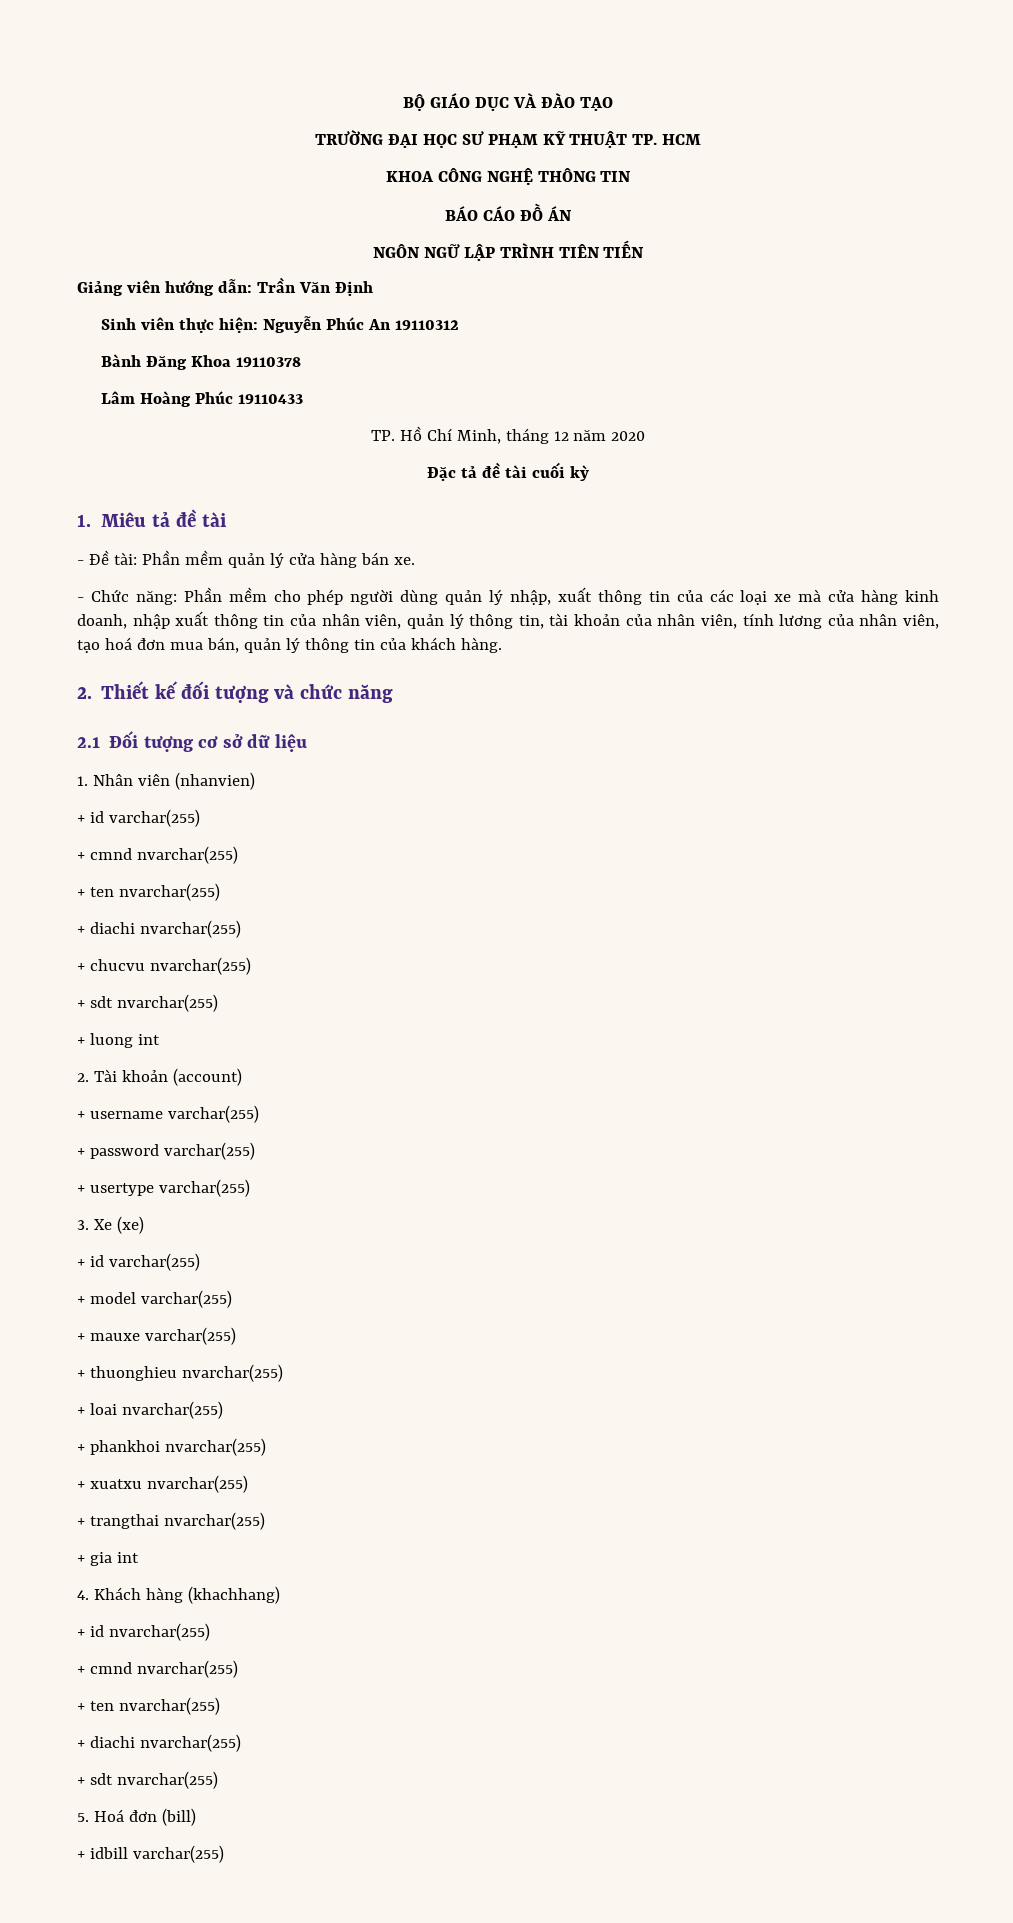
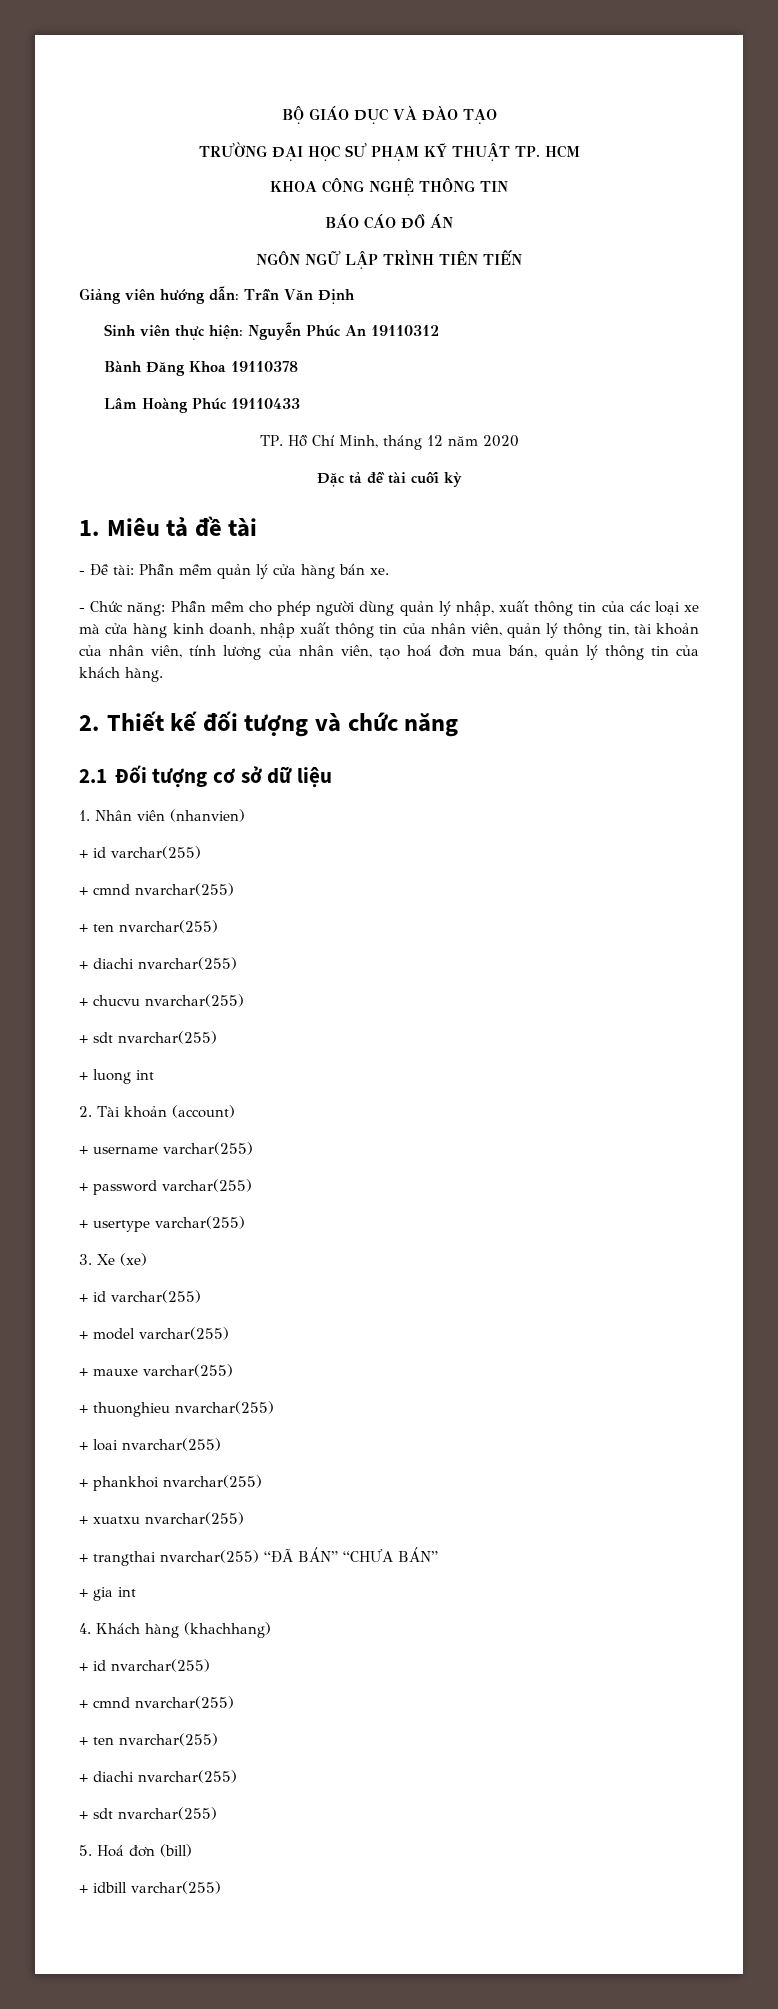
(265, 1521) none -> [264,1547,438,1563] “ĐÃ BÁN” “CHƯA BÁN”

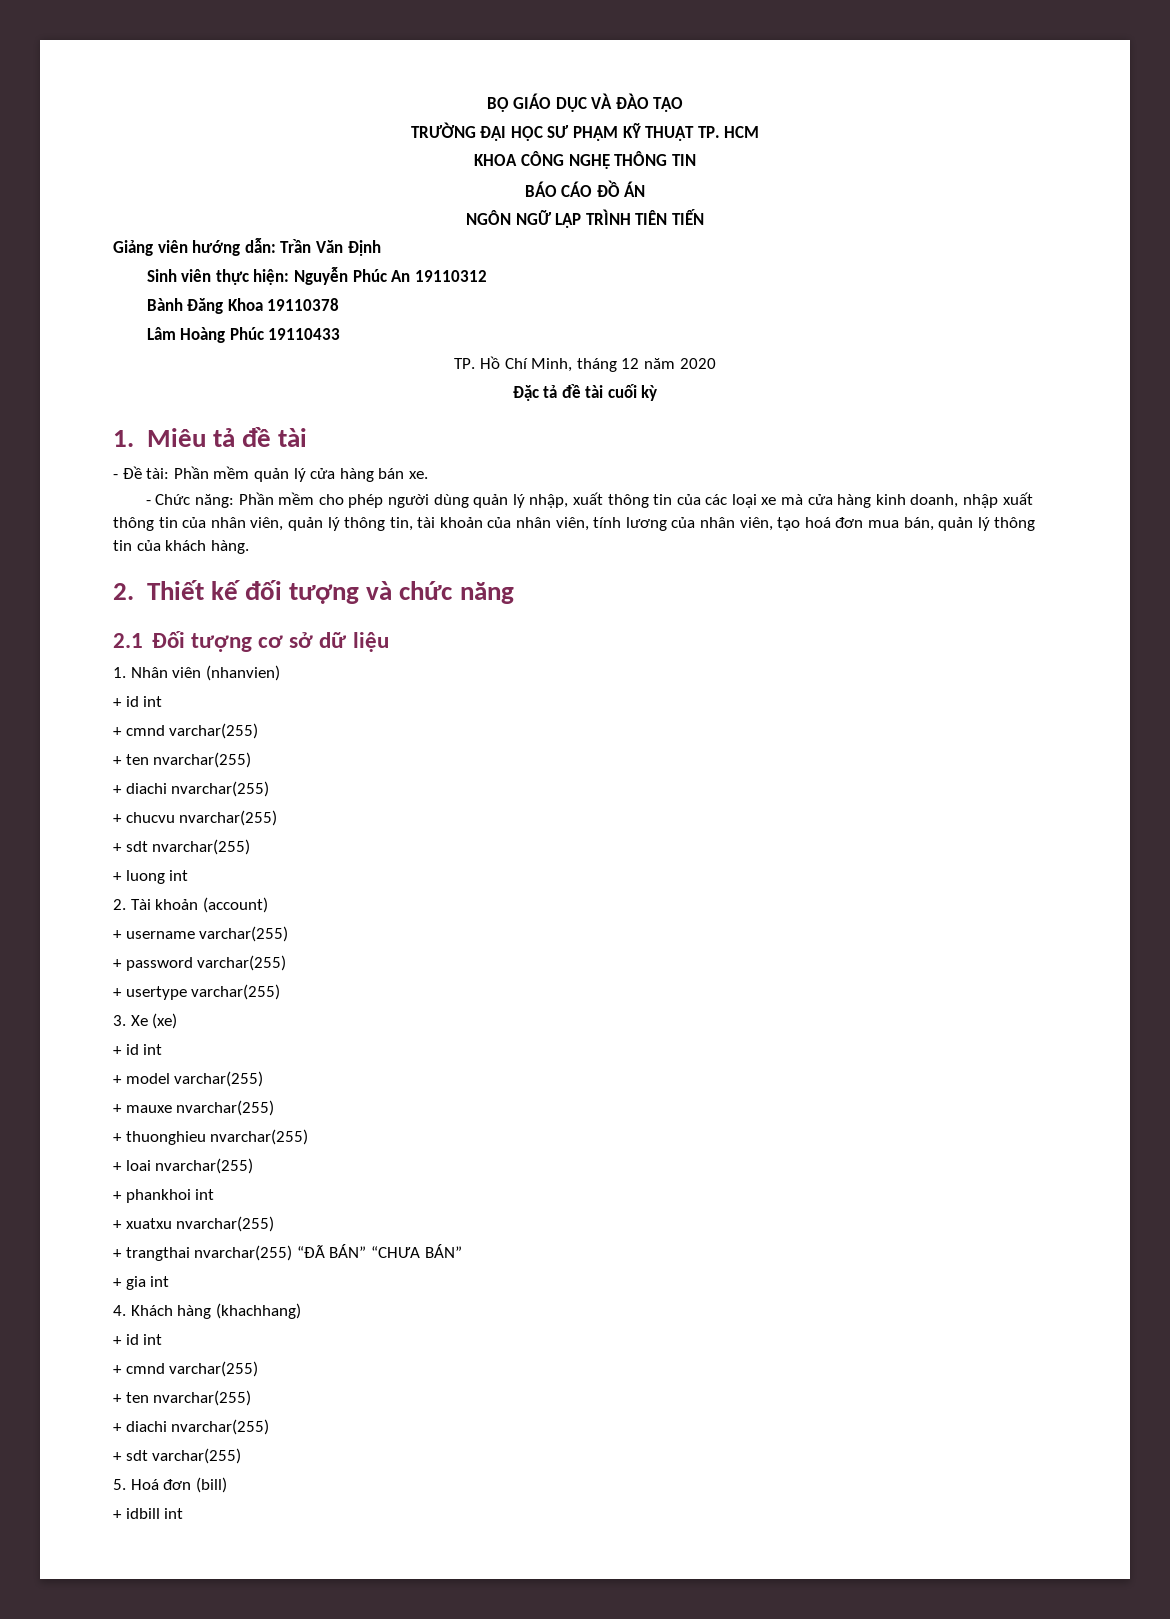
[111,846,201,859] [79,883,234,896] varchar(255) // + cmnd nvarchar(255) -> [143,696,163,707] [113,723,259,739] int // + cmnd varchar(255)
[111,1290,201,1303] varchar(255) -> [143,1044,163,1055] int
[143,1364,233,1377] varchar(255) -> [176,1100,275,1116] nvarchar(255)
[163,1475,262,1488] nvarchar(255) -> [195,1189,215,1200] int
[111,1659,210,1672] [79,1696,234,1709] nvarchar(255) // + cmnd nvarchar(255) -> [143,1334,163,1345] [113,1361,259,1377] int // + cmnd varchar(255)
[118,1807,217,1820] nvarchar(255) -> [152,1448,242,1464] varchar(255)
[131,1881,221,1894] varchar(255) -> [164,1508,184,1519] int

